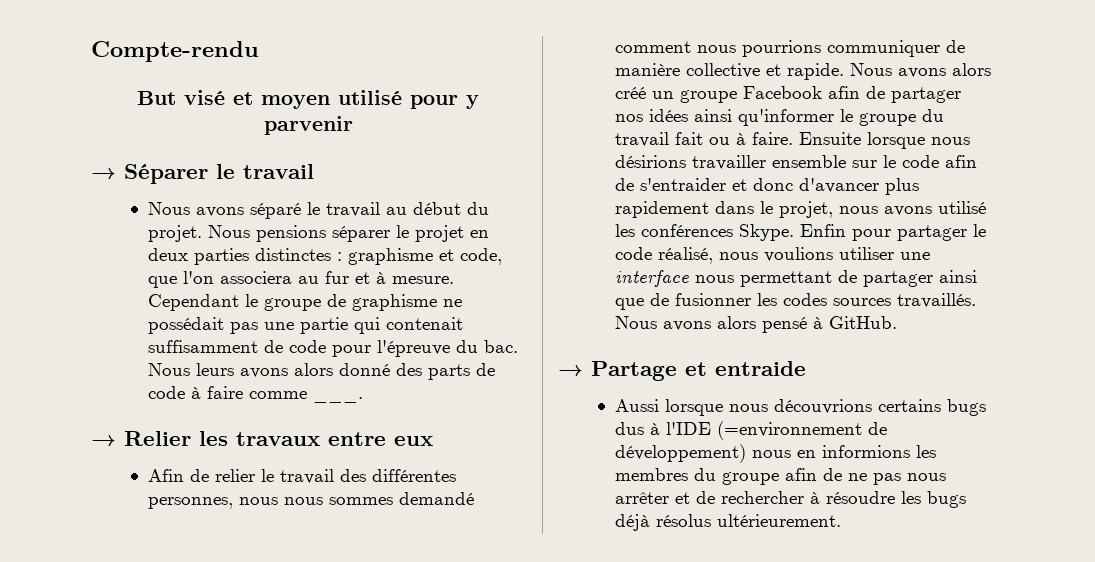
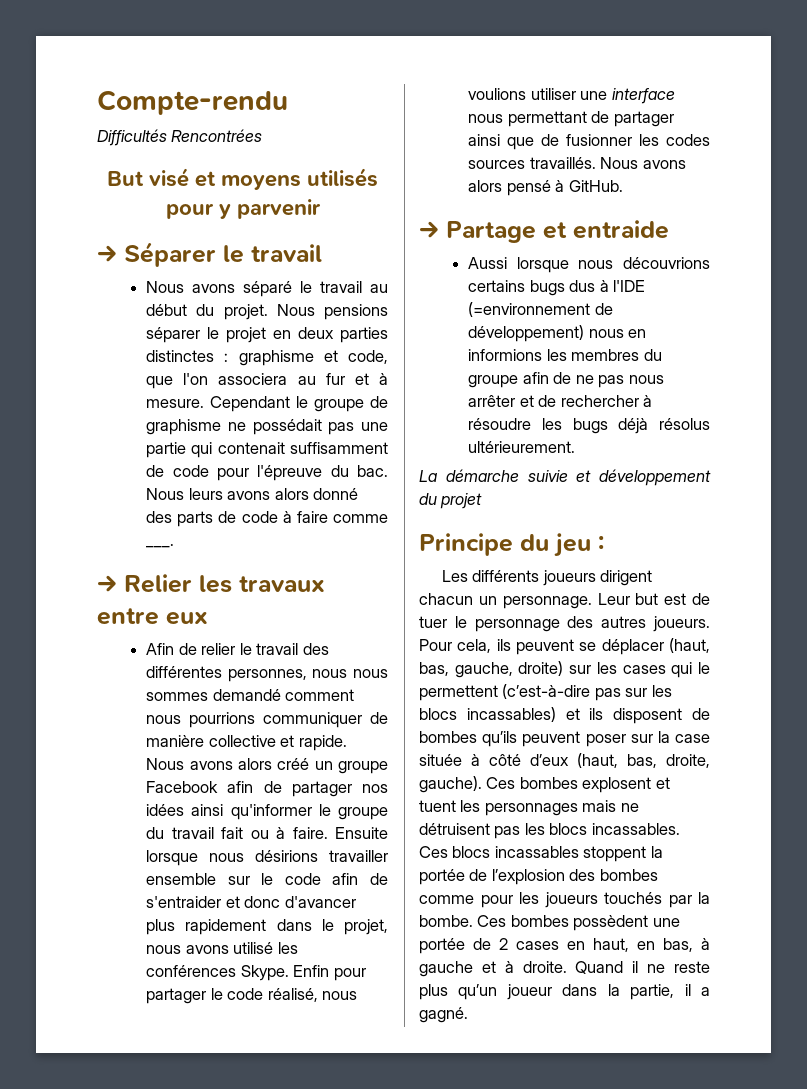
(259, 51) none -> [97,129,263,146] // Difficultés Rencontrées
[261,90,402,109] moyen utilisé -> [221,168,378,190] moyens utilisés
(841, 520) none -> [419,469,711,486] [419,493,483,509] [419,533,604,557] [441,570,653,586] [419,593,710,609] [419,616,710,632] [419,638,710,655] [419,661,710,678] [419,684,672,701] [419,707,710,724] [419,731,710,747] [419,753,710,768] [419,776,670,793] [419,800,639,816] [419,823,680,839] [419,846,663,862] [419,869,658,885] [419,892,710,908] [419,915,680,931] [419,938,710,954] [419,961,710,977] [419,984,710,1000] [419,1007,468,1023] // La démarche suivie et développement du projet // Principe du jeu : // Les différents joueurs dirigent chacun un personnage. Leur but est de tuer le personnage des autres joueurs. Pour cela, ils peuvent se déplacer (haut, bas, gauche, droite) sur les cases qui le permettent (c’est-à-dire pas sur les blocs incassables) et ils disposent de bombes qu’ils peuvent poser sur la case située à côté d’eux (haut, bas, droite, gauche). Ces bombes explosent et tuent les personnages mais ne détruisent pas les blocs incassables. Ces blocs incassables stoppent la portée de l’explosion des bombes comme pour les joueurs touchés par la bombe. Ces bombes possèdent une portée de 2 cases en haut, en bas, à gauche et à droite. Quand il ne reste plus qu’un joueur dans la partie, il a gagné.

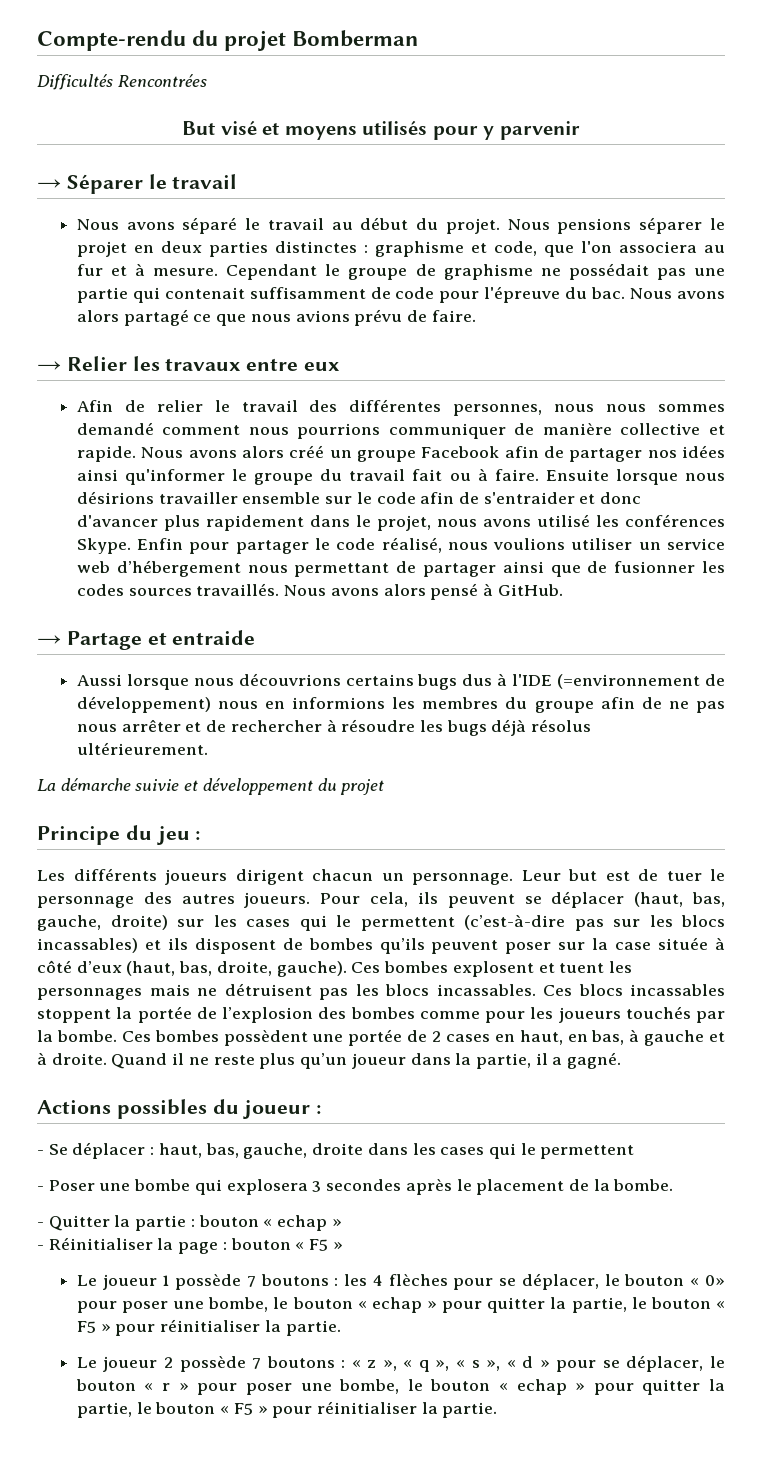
(288, 102) none -> [192,30,420,51] du projet Bomberman
[188,488,359,500] [146,511,388,527] [146,544,175,548] leurs avons alors donné des parts de code à faire comme ___. -> [677,291,726,299] [76,309,476,326] avons alors partagé ce que nous avions prévu de faire.
[580,88,675,104] une interface -> [638,538,726,550] [76,560,241,577] un service web d’hébergement
(468, 1015) none -> [37,1099,322,1119] [37,1142,635,1159] [37,1179,674,1195] [37,1215,342,1231] [37,1237,343,1254] [76,1273,725,1290] [76,1297,726,1313] [76,1319,341,1336] [76,1355,726,1372] [75,1379,725,1395] [76,1401,498,1418] // Actions possibles du joueur : // - Se déplacer : haut, bas, gauche, droite dans les cases qui le permettent // - Poser une bombe qui explosera 3 secondes après le placement de la bombe. // - Quitter la partie : bouton « echap » // - Réinitialiser la page : bouton « F5 » // Le joueur 1 possède 7 boutons : les 4 flèches pour se déplacer, le bouton « 0» pour poser une bombe, le bouton « echap » pour quitter la partie, le bouton « F5 » pour réinitialiser la partie. // Le joueur 2 possède 7 boutons : « z », « q », « s », « d » pour se déplacer, le bouton « r » pour poser une bombe, le bouton « echap » pour quitter la partie, le bouton « F5 » pour réinitialiser la partie.

